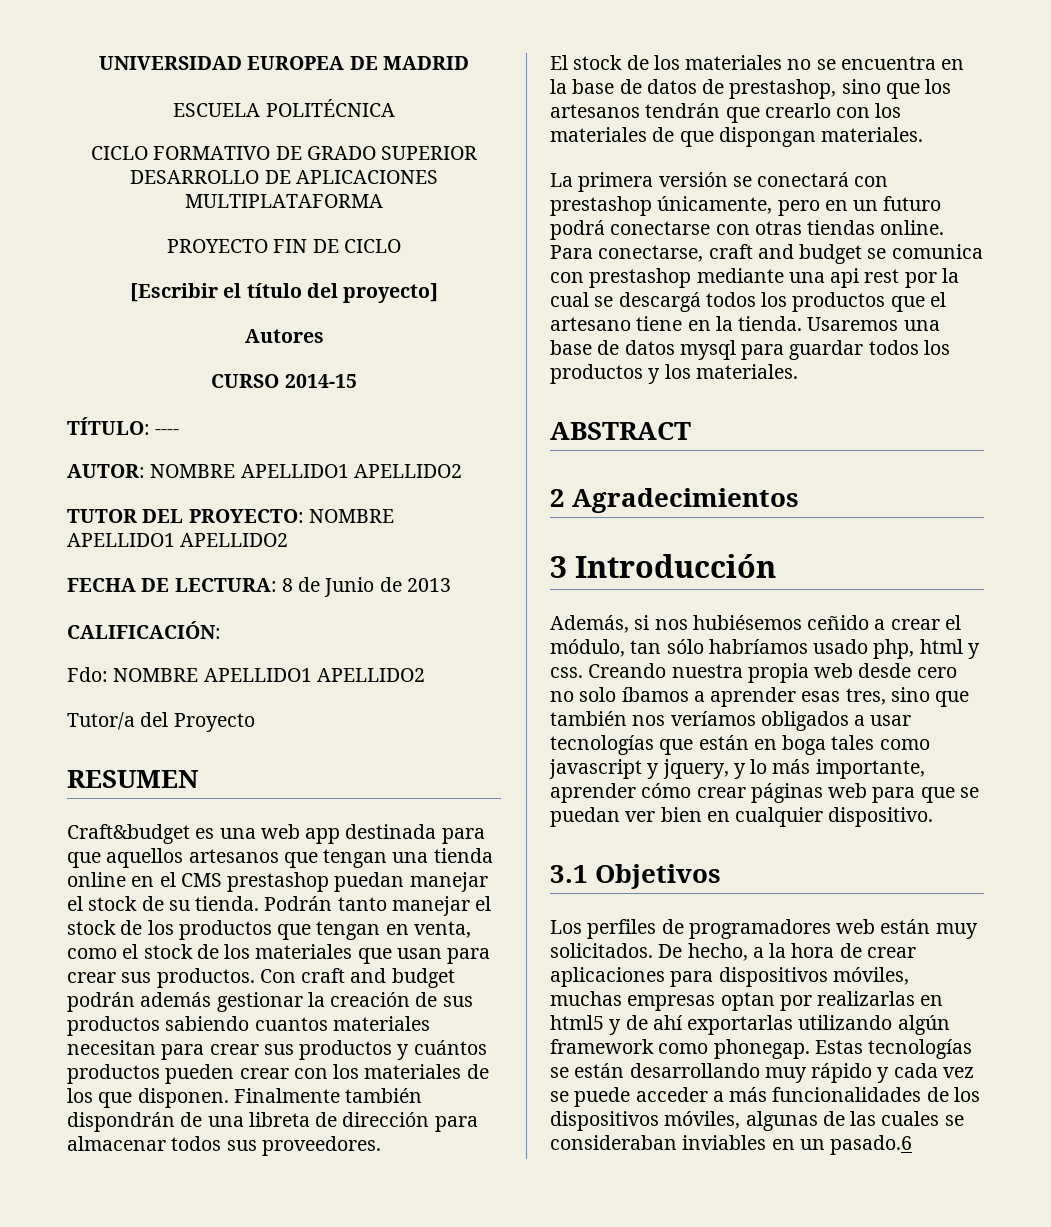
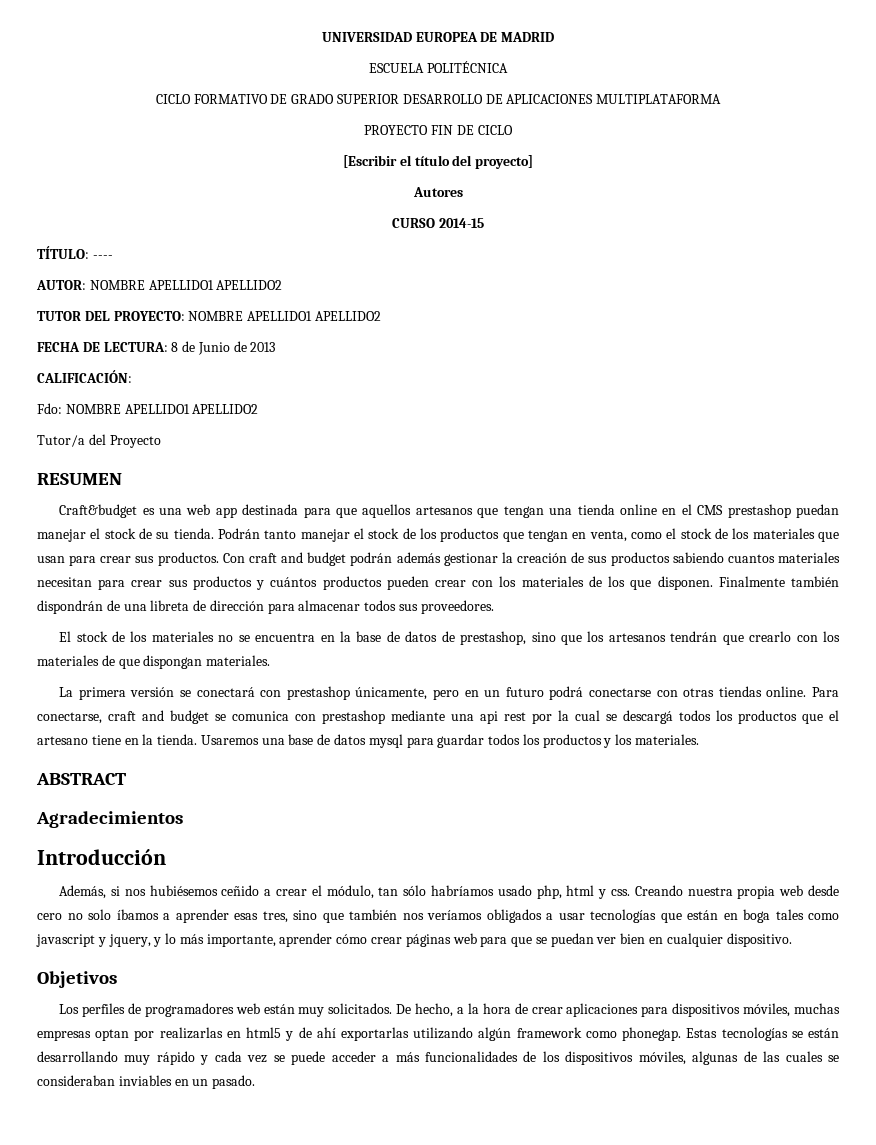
[550,489,565,507] 2 -> (126, 779) none
[550,556,567,578] 3 -> (183, 819) none
[550,865,588,883] 3.1 -> (792, 940) none
[830,1135,913,1155] pasado.6 -> [212,1075,256,1089] pasado.

